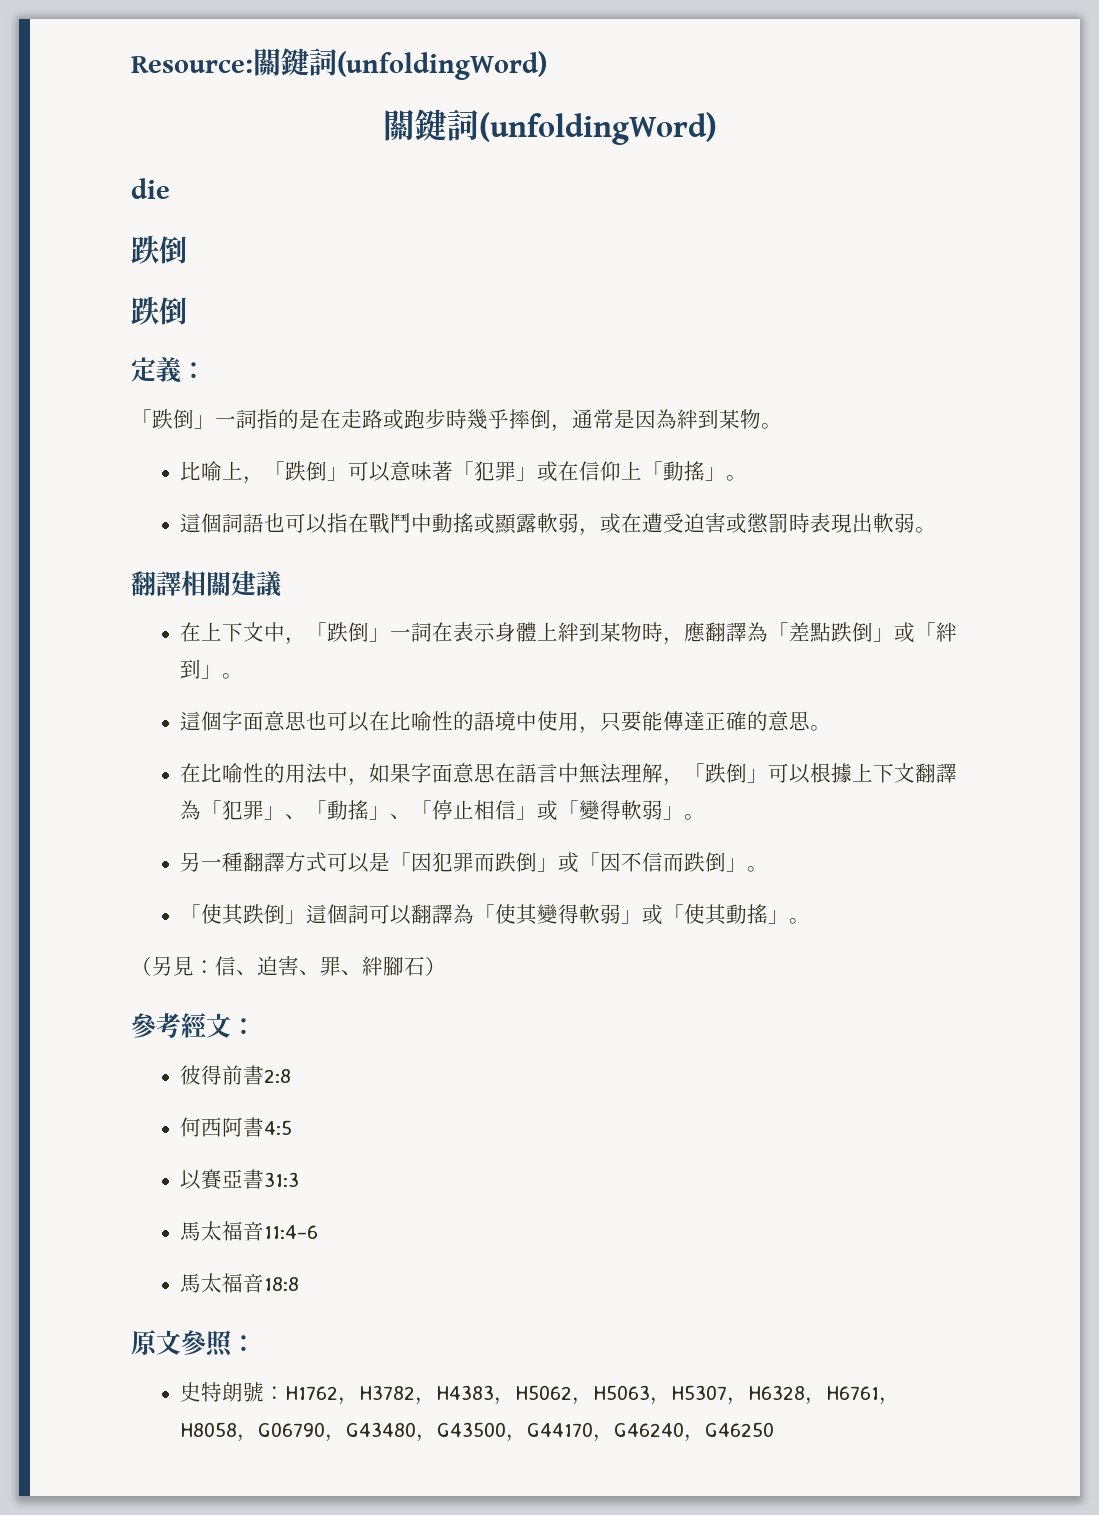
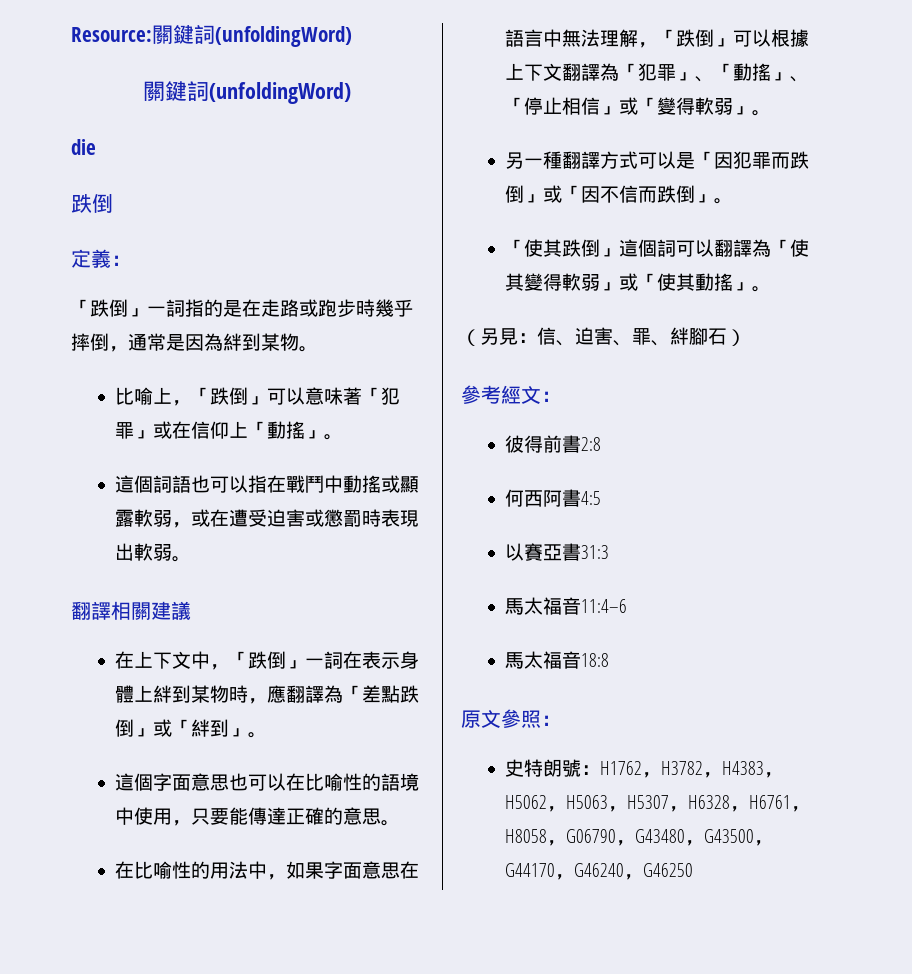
[131,296,187,325] // 跌倒 -> (113, 203) none

